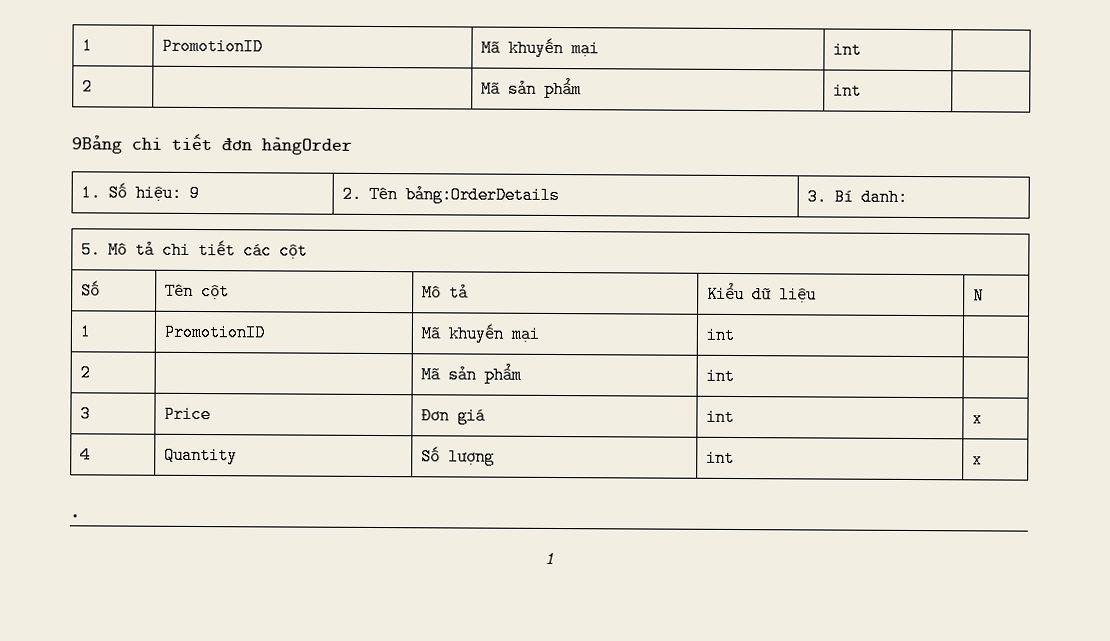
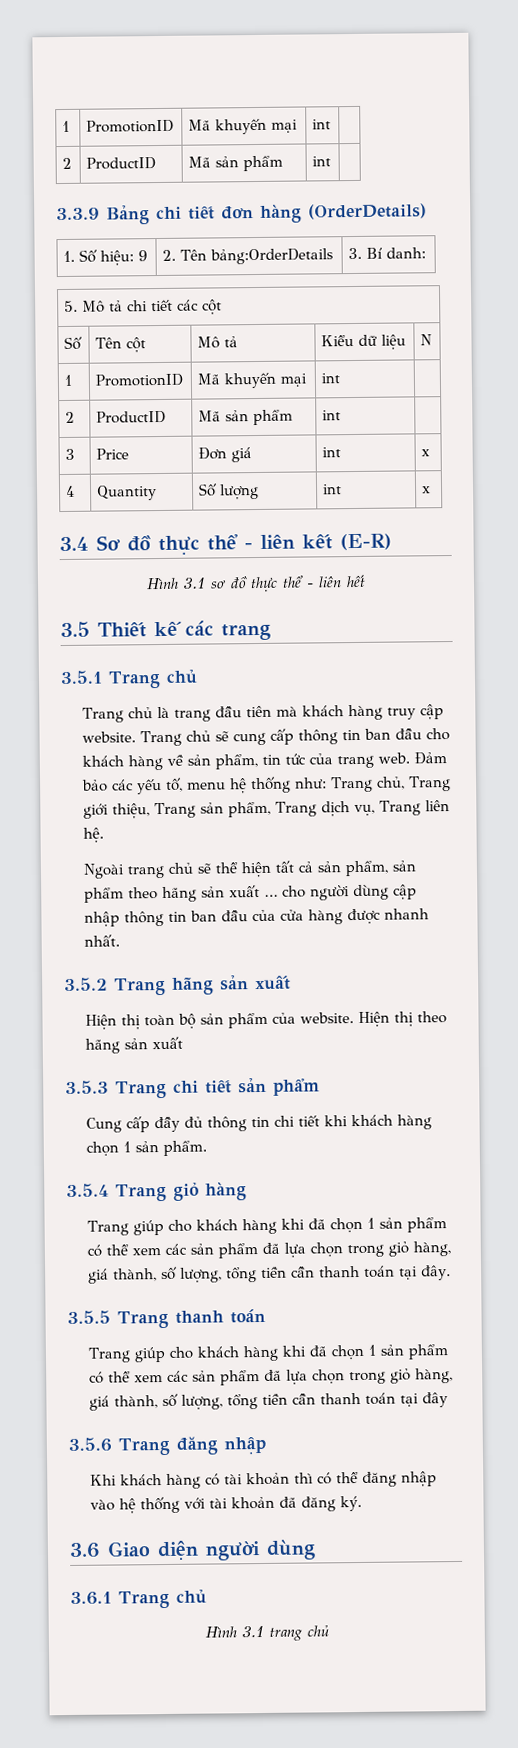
[82,37,94,55] [162,37,264,56] [481,37,601,58] [833,41,863,59] [82,78,94,96] [481,77,583,99] [833,82,863,100] [71,135,123,154] 1 | PromotionID | Mã khuyến mại | int | // 2 | | Mã sản phẩm | int | // 9Bảng -> [62,120,71,132] [86,119,175,133] [188,118,299,135] [312,119,332,130] [62,157,73,169] [86,157,157,170] [188,155,284,172] [312,156,332,167] [56,205,150,225] 1 | PromotionID | Mã khuyến mại | int | // 2 | ProductID | Mã sản phẩm | int | // 3.3.9 Bảng
[261,137,353,155] hàngOrder -> [260,203,427,223] hàng (OrderDetails)
(92, 373) none -> [96,410,167,424] ProductID
[69,514,81,518] [543,552,554,564] . // 1 -> [59,533,392,556] [146,574,366,593] [60,620,271,641] [60,669,198,689] [82,704,444,723] [82,728,450,747] [82,752,448,771] [82,776,451,795] [83,800,450,819] [83,827,105,843] [83,860,417,879] [84,884,418,903] [84,908,430,927] [84,934,121,947] [64,975,291,996] [85,1011,448,1030] [85,1036,184,1054] [65,1077,320,1099] [86,1114,433,1133] [86,1140,208,1156] [66,1182,247,1202] [87,1217,447,1236] [87,1241,452,1259] [88,1265,452,1284] [67,1308,266,1329] [88,1344,449,1363] [89,1368,454,1386] [89,1392,449,1411] [68,1436,266,1456] [90,1471,438,1489] [90,1495,363,1514] [69,1539,316,1562] [70,1589,207,1609] [204,1625,329,1641] 3.4 Sơ đồ thực thể - liên kết (E-R) // Hình 3.1 sơ đồ thực thể - liên hết // 3.5 Thiết kế các trang // 3.5.1 Trang chủ // Trang chủ là trang đầu tiên mà khách hàng truy cập website. Trang chủ sẽ cung cấp thông tin ban đầu cho khách hàng về sản phẩm, tin tức của trang web. Đảm bảo các yếu tố, menu hệ thống như: Trang chủ, Trang giới thiệu, Trang sản phẩm, Trang dịch vụ, Trang liên hệ. // Ngoài trang chủ sẽ thể hiện tất cả sản phẩm, sản phẩm theo hãng sản xuất … cho người dùng cập nhập thông tin ban đầu của cửa hàng được nhanh nhất. // 3.5.2 Trang hãng sản xuất // Hiện thị toàn bộ sản phẩm của website. Hiện thị theo hãng sản xuất // 3.5.3 Trang chi tiết sản phẩm // Cung cấp đầy đủ thông tin chi tiết khi khách hàng chọn 1 sản phẩm. // 3.5.4 Trang giỏ hàng // Trang giúp cho khách hàng khi đã chọn 1 sản phẩm có thể xem các sản phẩm đã lựa chọn trong giỏ hàng, giá thành, số lượng, tổng tiền cần thanh toán tại đây. // 3.5.5 Trang thanh toán // Trang giúp cho khách hàng khi đã chọn 1 sản phẩm có thể xem các sản phẩm đã lựa chọn trong giỏ hàng, giá thành, số lượng, tổng tiền cần thanh toán tại đây // 3.5.6 Trang đăng nhập // Khi khách hàng có tài khoản thì có thể đăng nhập vào hệ thống với tài khoản đã đăng ký. // 3.6 Giao diện người dùng // 3.6.1 Trang chủ // Hình 3.1 trang chủ

